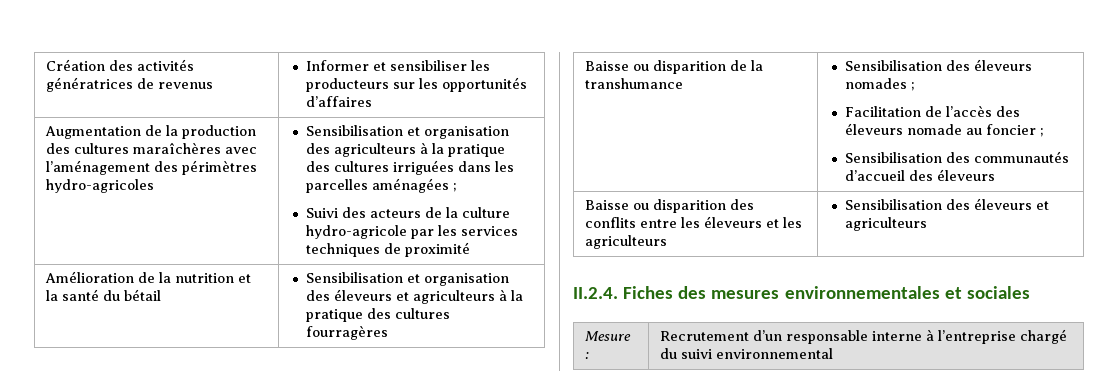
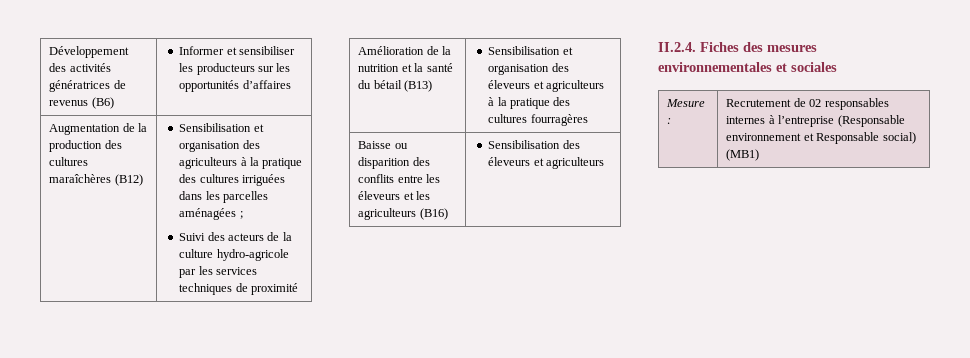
[46,59,106,71] Création -> [49,46,130,58] Développement
(214, 85) none -> [91,97,114,109] (B6)
[225,147,258,154] [46,160,258,175] [46,179,155,193] avec l’aménagement des périmètres hydro-agricoles -> [114,174,143,186] (B12)
(162, 295) none -> [404,80,433,92] (B13)
[585,60,764,74] [585,78,684,89] [844,59,1032,71] [844,78,915,91] [844,105,1020,117] [844,123,1044,137] [844,151,1069,163] [844,169,995,181] // Baisse ou disparition de la transhumance | Sensibilisation des éleveurs nomades ; // Facilitation de l’accès des éleveurs nomade au foncier ; // Sensibilisation des communautés d’accueil des éleveurs -> (588, 120) none
(668, 242) none -> [419,208,448,220] (B16)
[753,329,1068,344] [660,348,834,359] d’un responsable interne à l’entreprise chargé du suivi environnemental -> [793,98,889,110] [726,115,905,127] [726,132,916,144] [726,149,760,161] de 02 responsables internes à l’entreprise (Responsable environnement et Responsable social) (MB1)

